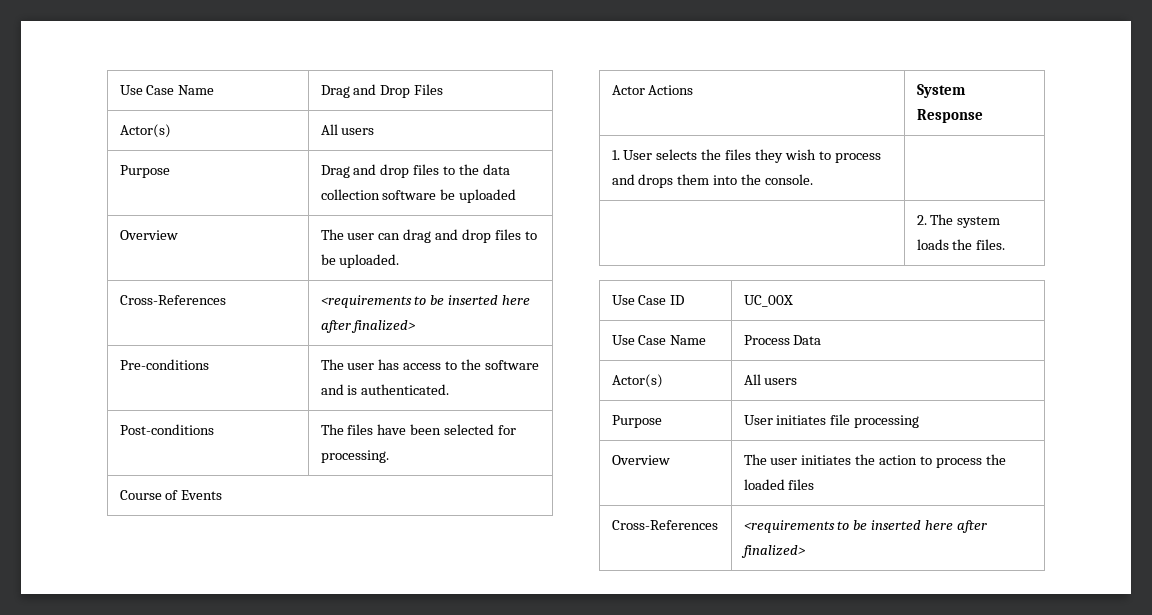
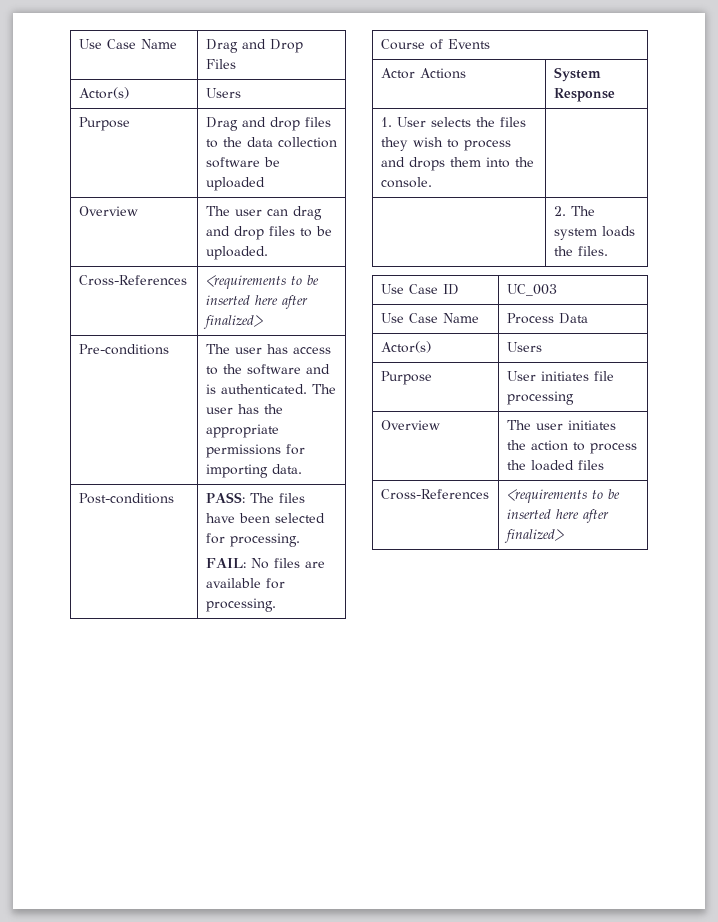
[320,124,375,135] All users -> [205,88,241,98] Users
(450, 389) none -> [311,384,336,394] [205,404,283,414] [205,424,279,438] [205,444,305,458] [205,464,302,478] The user has the appropriate permissions for importing data.
(214, 429) none -> [205,492,245,503] PASS:
(389, 456) none -> [205,558,325,569] [205,578,285,589] [205,598,276,612] // FAIL: No files are available for processing.
[743,295,793,307] UC_00X -> [506,284,557,296] UC_003
[743,374,798,385] All users -> [506,342,542,352] Users

